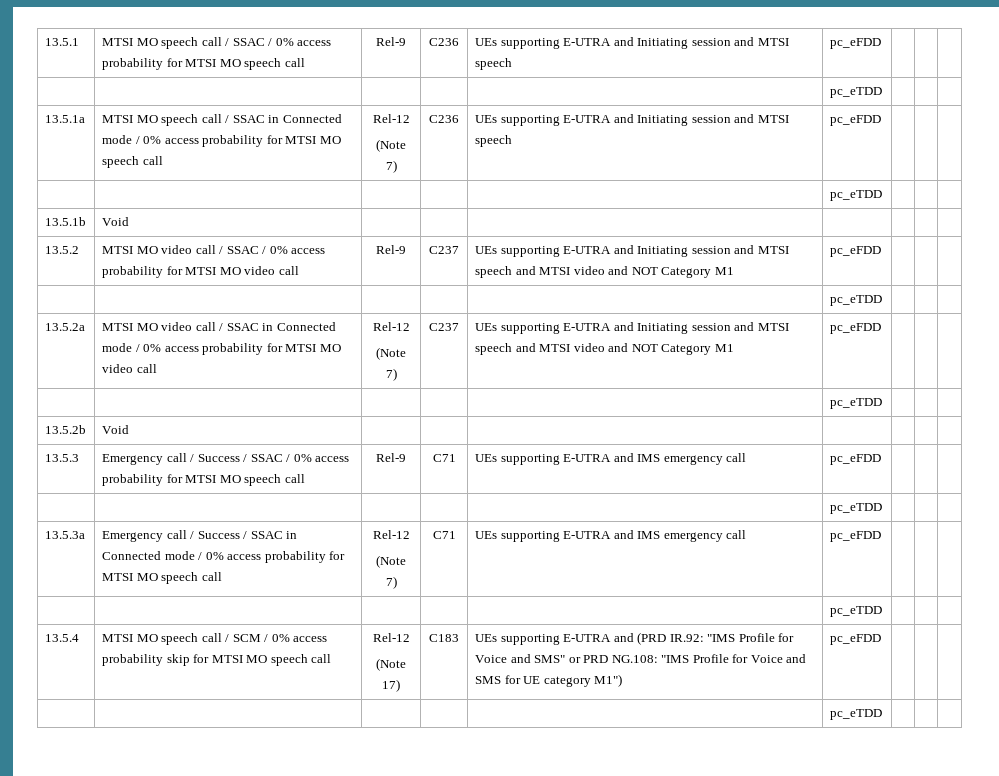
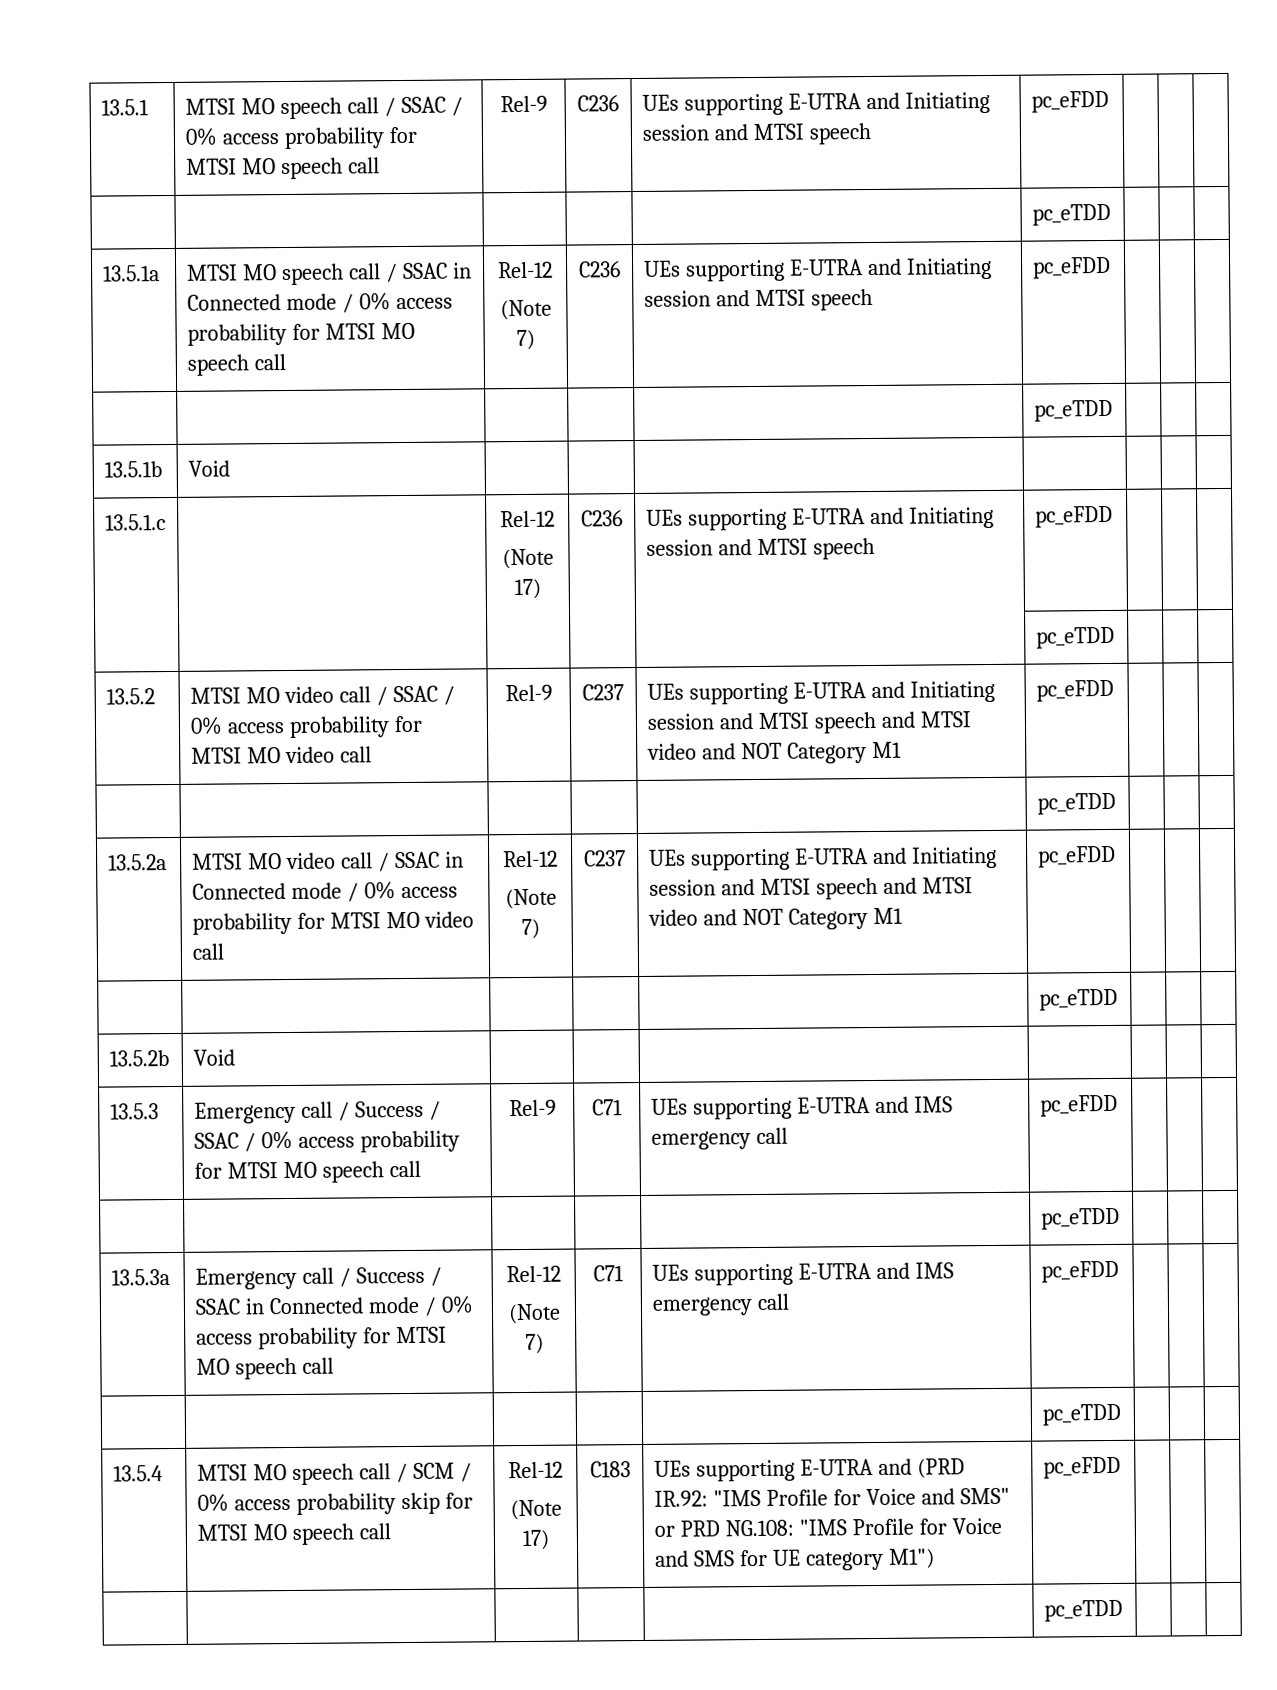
(129, 221) none -> [104,514,166,531] [499,510,555,528] [501,548,554,570] [513,578,541,600] [581,510,623,527] [645,506,994,531] [645,537,875,560] [1034,505,1113,528] [1035,626,1115,649] // 13.5.1.c | | Rel-12 // (Note 17) | C236 | UEs supporting E-UTRA and Initiating session and MTSI speech | pc_eFDD | | | // | | | | | pc_eTDD | | |

